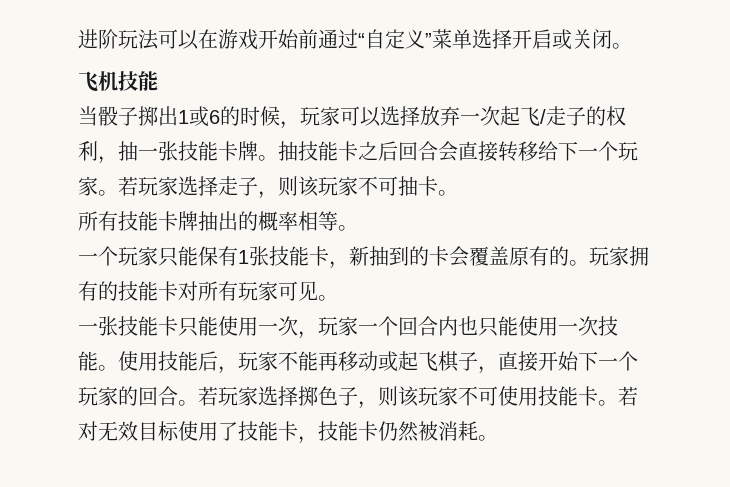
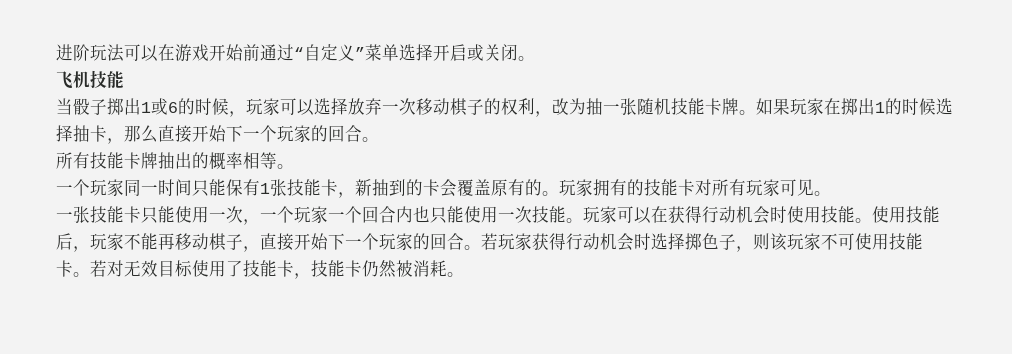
[500,106,626,126] [78,141,638,164] [78,176,438,199] 起飞/走子的权利，抽一张技能卡牌。抽技能卡之后回合会直接转移给下一个玩家。若玩家选择走子，则该玩家不可抽卡 -> [416,98,953,117] [56,125,362,144] 移动棋子的权利，改为抽一张随机技能卡牌。如果玩家在掷出1的时候选择抽卡，那么直接开始下一个玩家的回合
(158, 256) none -> [124,179,192,196] 同一时间
(318, 335) none -> [260,206,294,223] 一个
(118, 368) none -> [583,206,872,224] 玩家可以在获得行动机会时使用技能。
[378,351,438,372] 或起飞 -> (209, 241) none
(258, 396) none -> [532,233,651,251] 获得行动机会时

